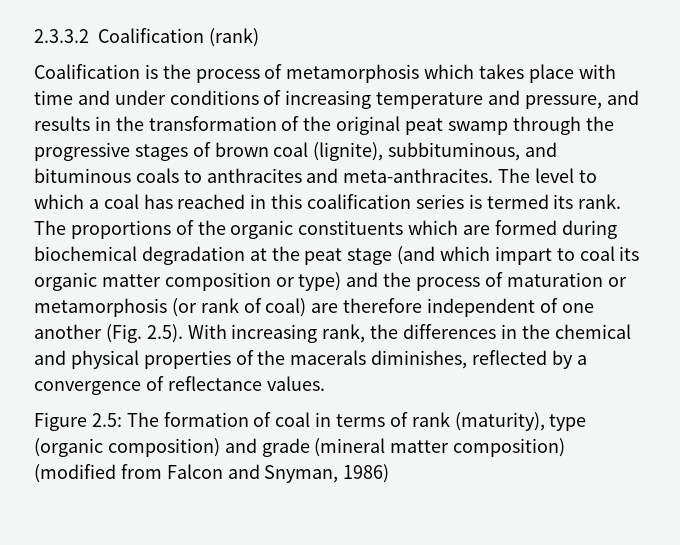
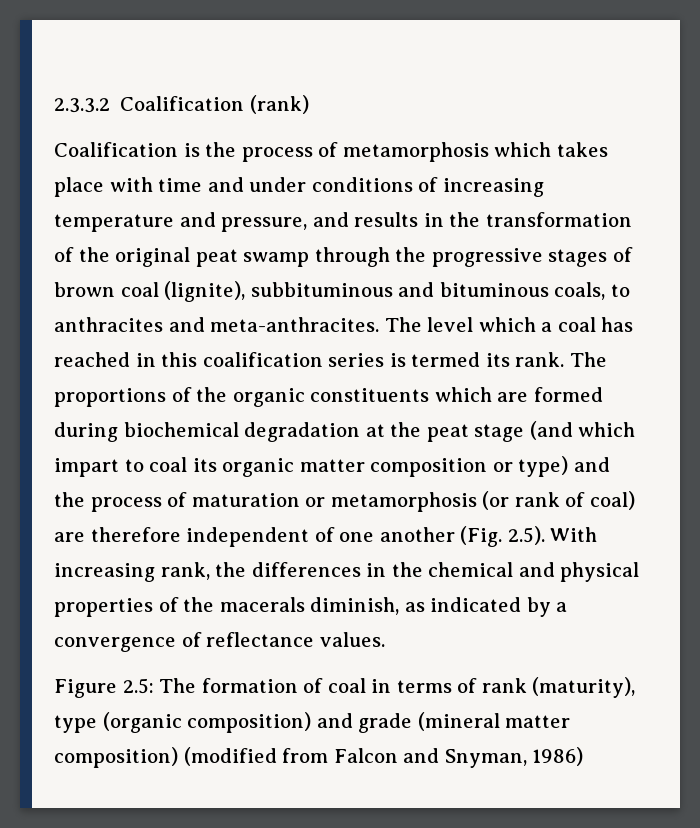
[388,142,521,161] subbituminous, -> [250,282,393,297] subbituminous
[135,168,179,183] coals -> [554,282,606,300] coals,
[578,170,597,183] to -> (474, 324) none
[371,350,548,369] diminishes, reflected -> [310,597,522,615] diminish, as indicated

